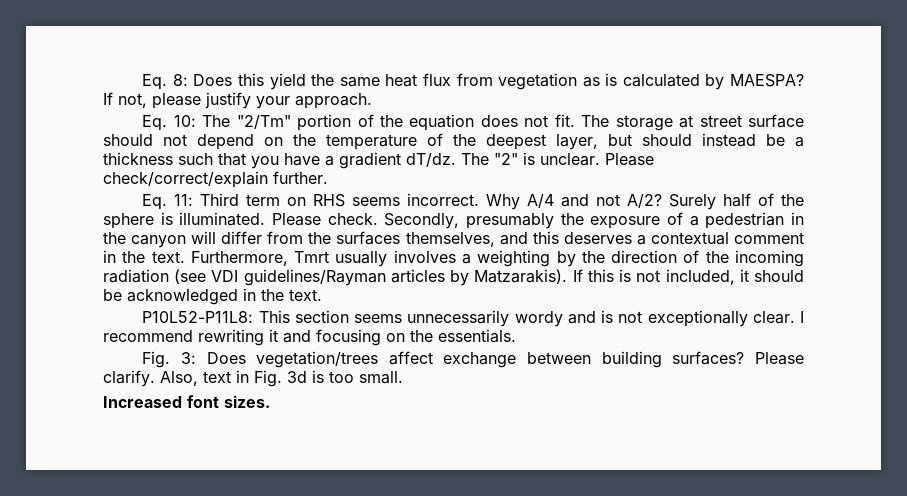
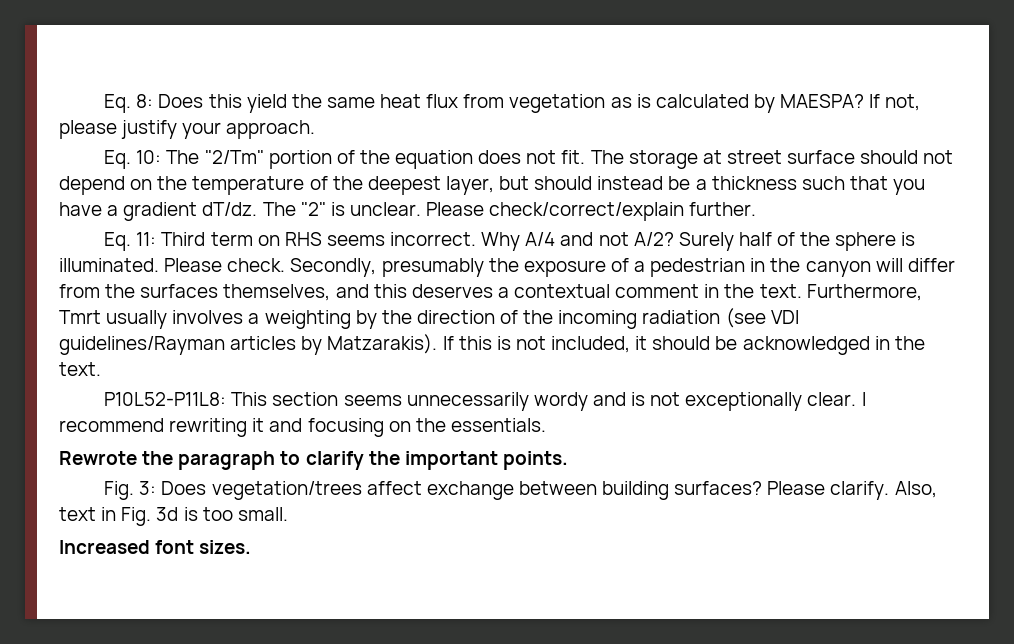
(516, 336) none -> [59,451,568,470] // Rewrote the paragraph to clarify the important points.

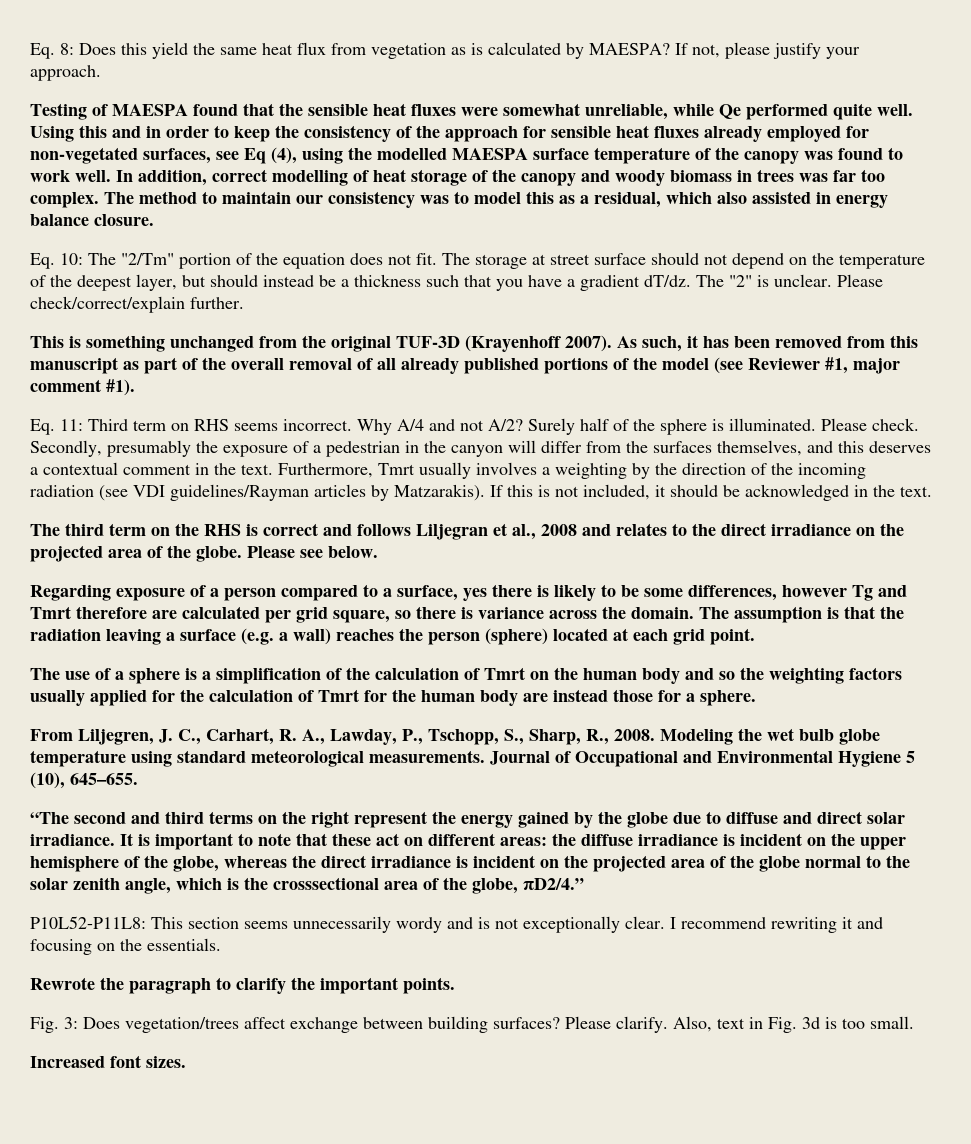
(316, 129) none -> [30,103,913,120] [30,125,869,142] [30,147,903,164] [30,169,885,186] [30,191,888,208] [30,214,154,226] // Testing of MAESPA found that the sensible heat fluxes were somewhat unreliable, while Qe performed quite well. Using this and in order to keep the consistency of the approach for sensible heat fluxes already employed for non-vegetated surfaces, see Eq (4), using the modelled MAESPA surface temperature of the canopy was found to work well. In addition, correct modelling of heat storage of the canopy and woody biomass in trees was far too complex. The method to maintain our consistency was to model this as a residual, which also assisted in energy balance closure.
(757, 209) none -> [30,335,918,352] [30,357,900,374] [30,379,135,396] // This is something unchanged from the original TUF-3D (Krayenhoff 2007). As such, it has been removed from this manuscript as part of the overall removal of all already published portions of the model (see Reviewer #1, major comment #1).
(101, 369) none -> [30,523,904,540] [30,545,378,562] [30,584,907,601] [30,606,904,623] [30,628,755,645] [30,667,902,684] [30,689,756,706] [30,728,880,745] [30,750,915,767] [30,772,138,789] [30,811,905,828] [30,833,906,850] [30,855,910,872] [30,877,584,894] // The third term on the RHS is correct and follows Liljegran et al., 2008 and relates to the direct irradiance on the projected area of the globe. Please see below. // Regarding exposure of a person compared to a surface, yes there is likely to be some differences, however Tg and Tmrt therefore are calculated per grid square, so there is variance across the domain. The assumption is that the radiation leaving a surface (e.g. a wall) reaches the person (sphere) located at each grid point. // The use of a sphere is a simplification of the calculation of Tmrt on the human body and so the weighting factors usually applied for the calculation of Tmrt for the human body are instead those for a sphere. // From Liljegren, J. C., Carhart, R. A., Lawday, P., Tschopp, S., Sharp, R., 2008. Modeling the wet bulb globe temperature using standard meteorological measurements. Journal of Occupational and Environmental Hygiene 5 (10), 645–655. // “The second and third terms on the right represent the energy gained by the globe due to diffuse and direct solar irradiance. It is important to note that these act on different areas: the diffuse irradiance is incident on the upper hemisphere of the globe, whereas the direct irradiance is incident on the projected area of the globe normal to the solar zenith angle, which is the crosssectional area of the globe, πD2/4.”

